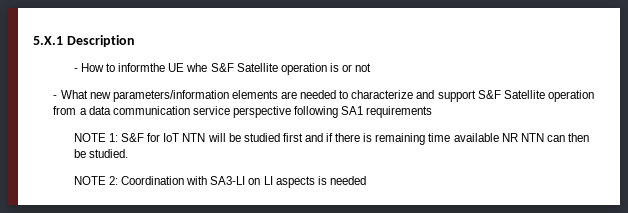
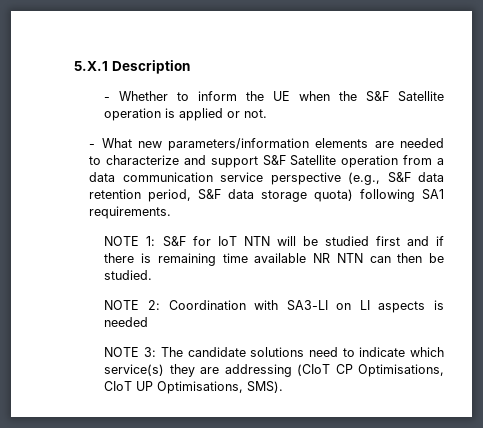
[81,63,208,72] How to informthe UE whe -> [119,91,358,101] Whether to inform the UE when the
[341,63,372,72] or not -> [179,108,268,121] applied or not.
(291, 112) none -> [348,172,445,185] [89,189,354,202] (e.g., S&F data retention period, S&F data storage quota)
[366,106,433,118] requirements -> [89,206,172,219] requirements.
(366, 180) none -> [104,347,444,357] [104,364,444,377] [104,381,284,394] // NOTE 3: The candidate solutions need to indicate which service(s) they are addressing (CIoT CP Optimisations, CIoT UP Optimisations, SMS).

